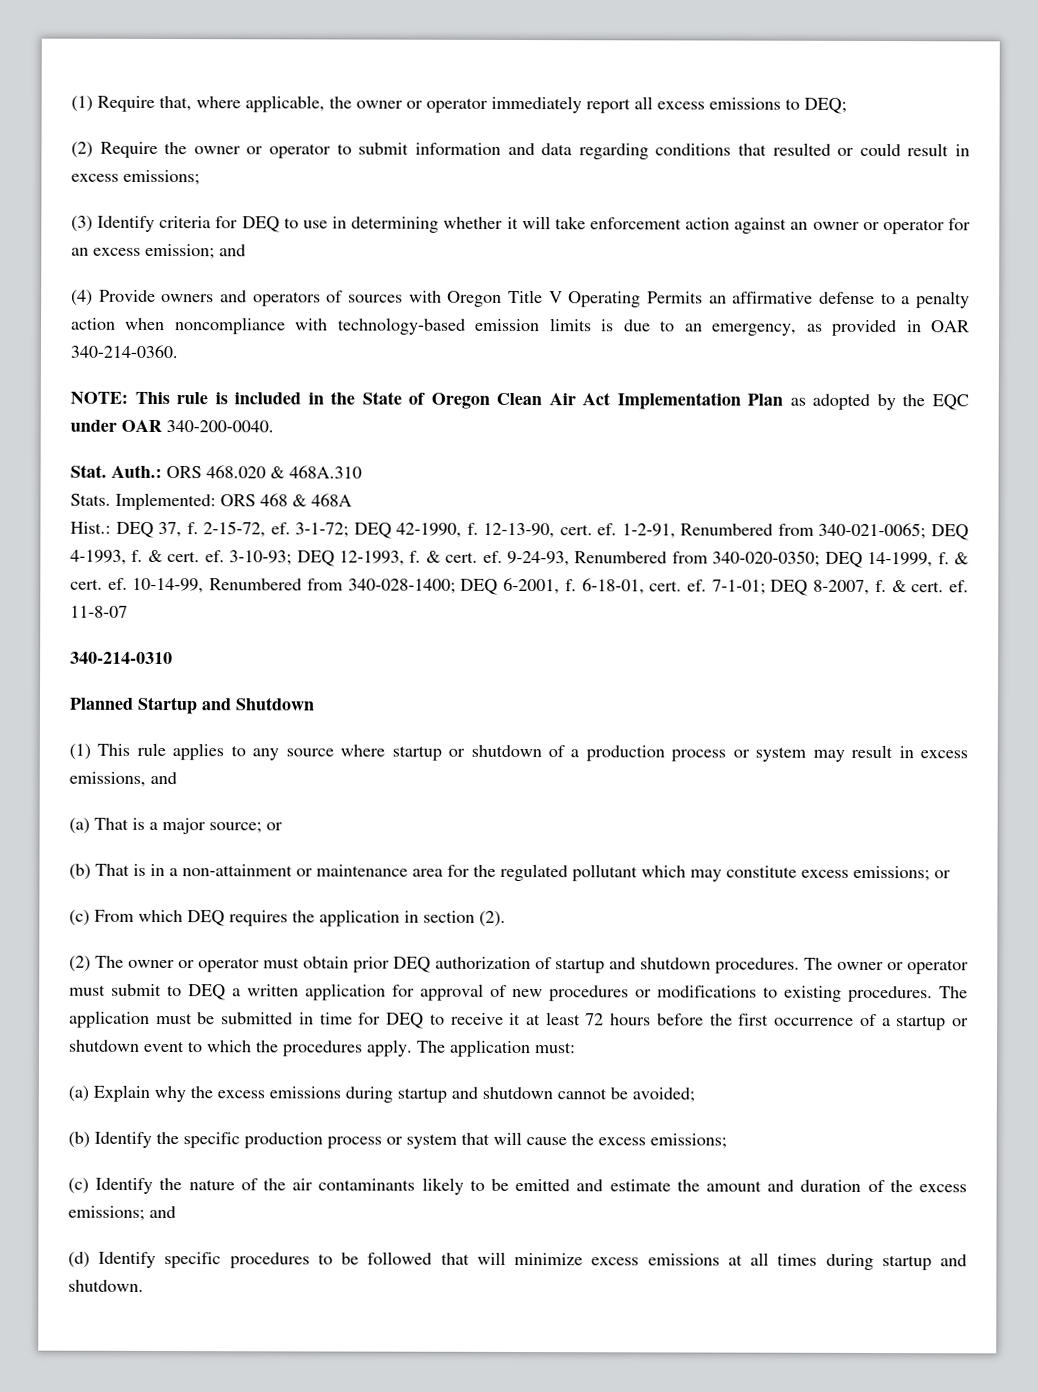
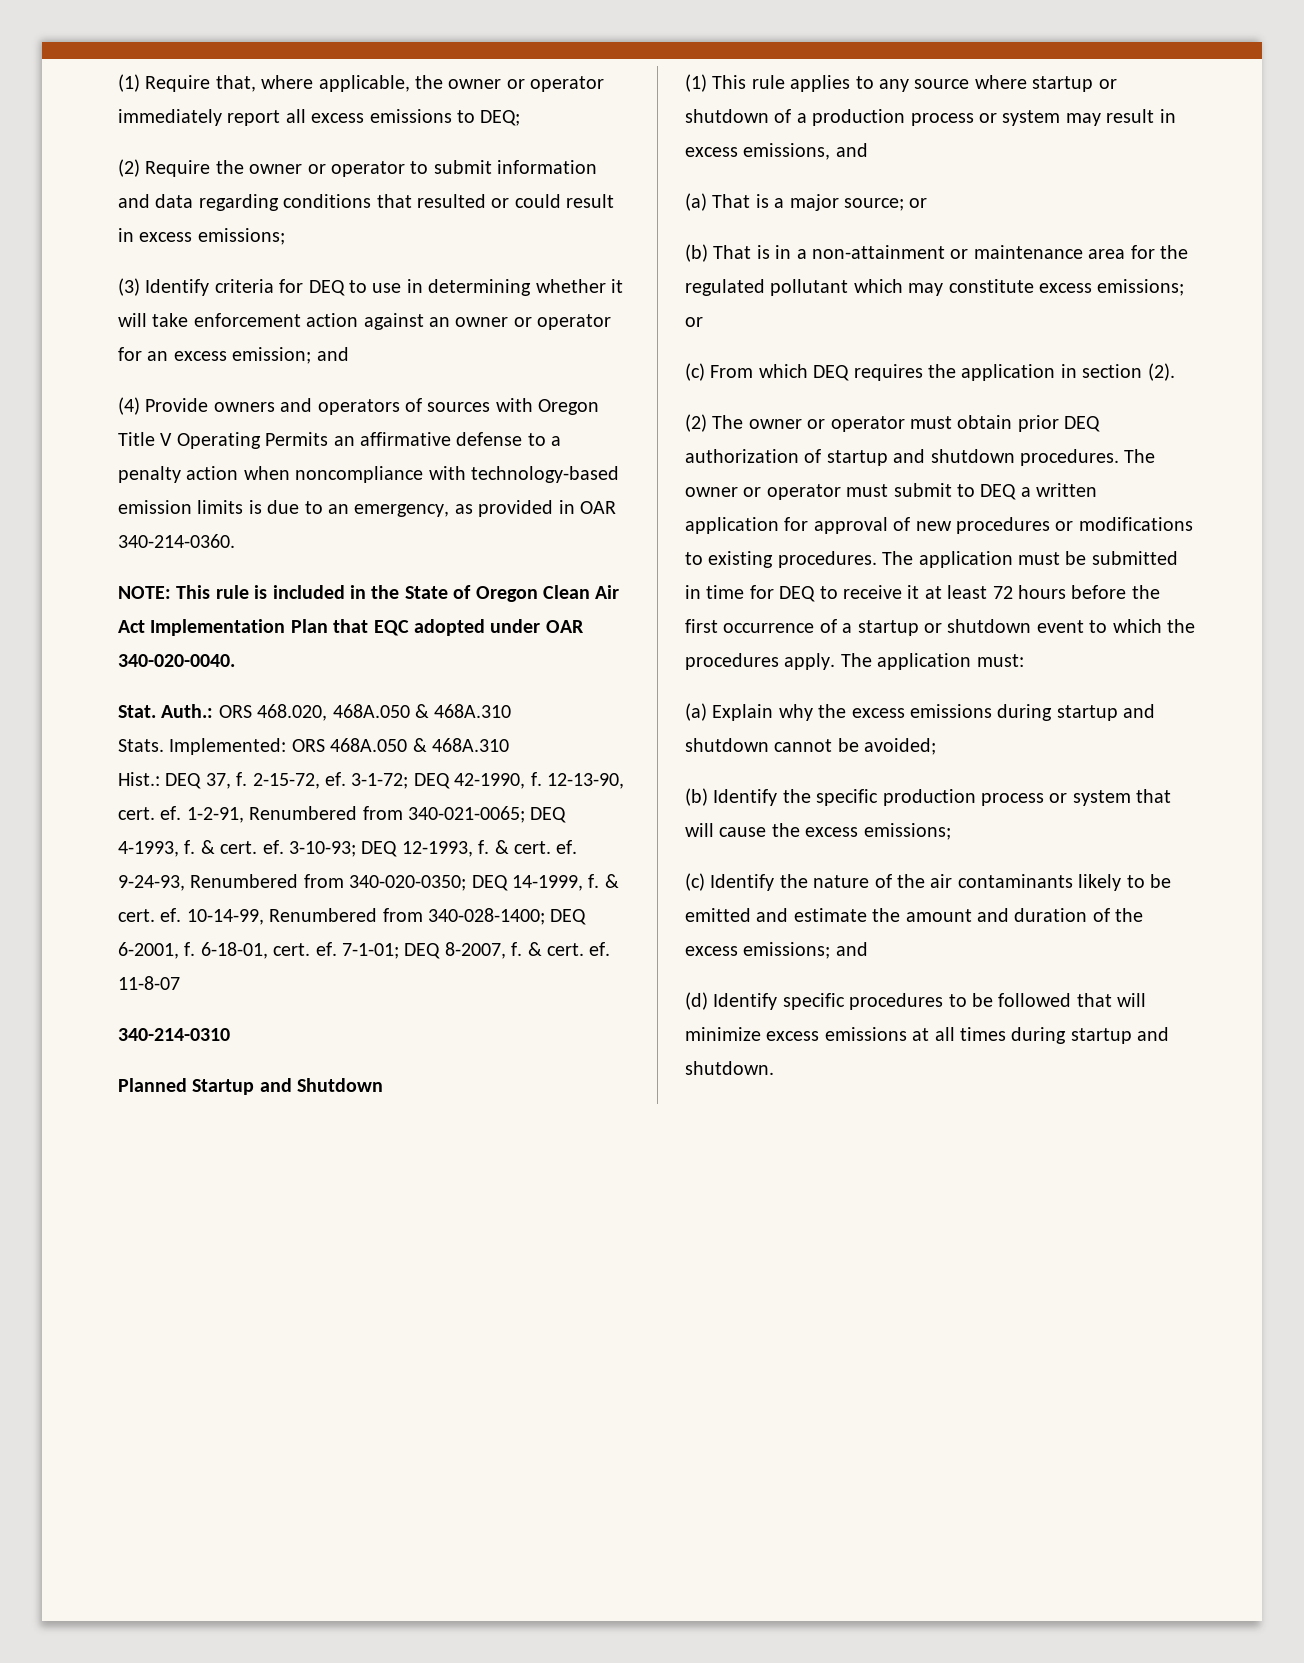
[789,393,969,411] as adopted by the EQC -> [333,619,485,636] that EQC adopted
[166,420,274,433] 340-200-0040. -> [118,654,235,667] 340-020-0040.
[206,465,266,479] 468.020 -> [257,704,410,721] 468.020, 468A.050
[260,493,352,507] 468 & 468A -> [330,738,509,752] 468A.050 & 468A.310

